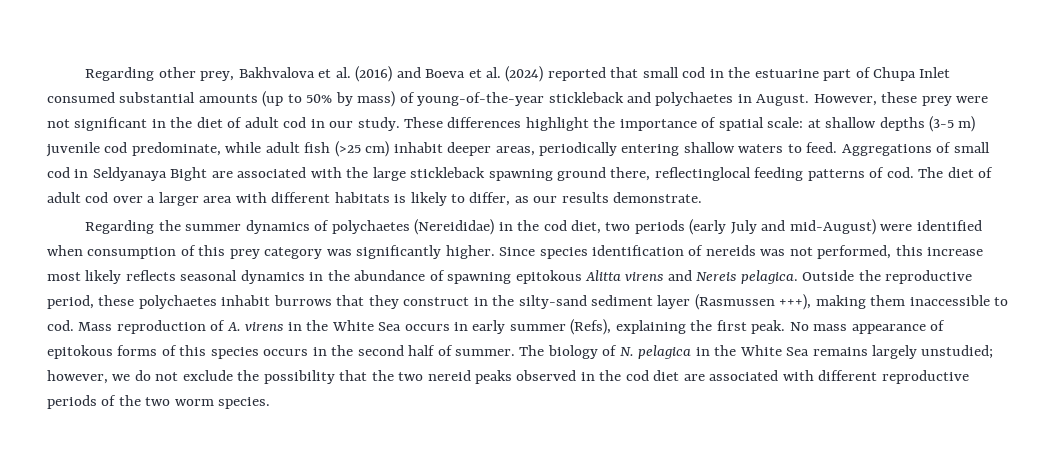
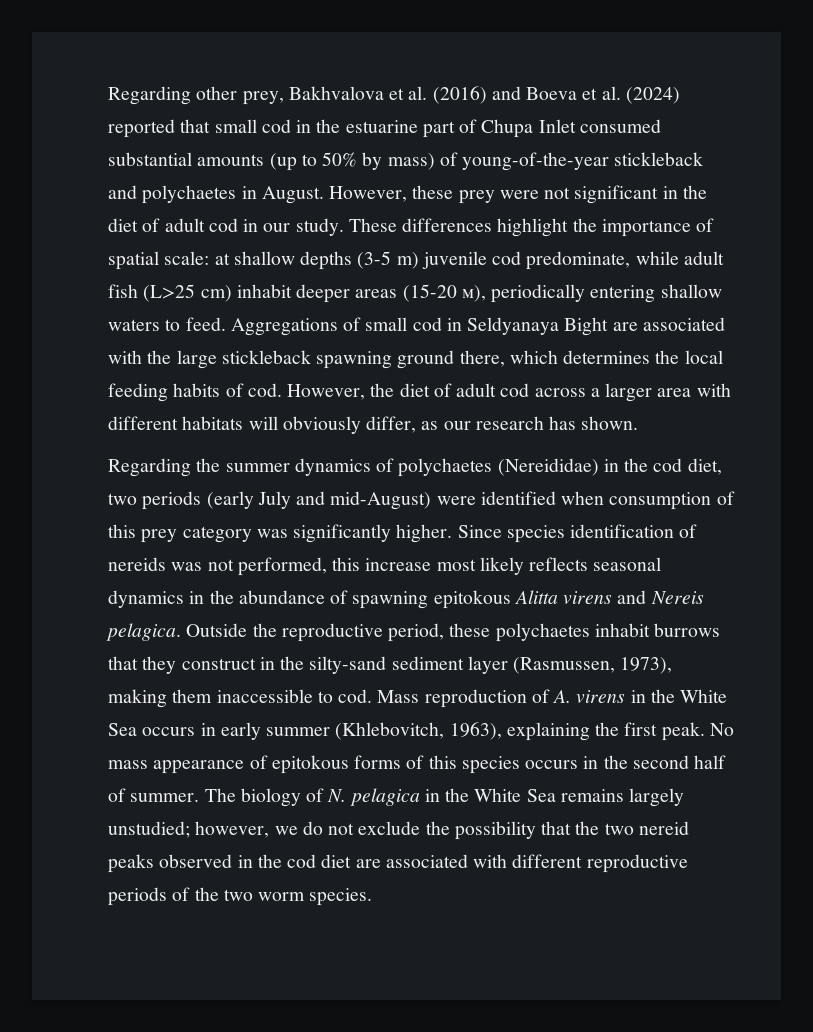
[334,141,361,157] (>25 -> [143,284,196,302] (L>25
[495,146,535,156] areas, -> [355,284,486,302] areas (15-20 м),
[654,167,994,181] [47,192,143,203] reflectinglocal feeding patterns of cod. The diet of adult cod over -> [509,350,723,364] [108,383,586,402] which determines the local feeding habits of cod. However, the diet of adult cod across
[394,192,703,206] is likely to differ, as our results demonstrate. -> [248,416,639,434] will obviously differ, as our research has shown.
[694,294,812,310] (Rasmussen +++), -> [513,657,673,674] (Rasmussen, 1973),
[570,319,612,335] (Refs), -> [335,722,502,740] (Khlebovitch, 1963),

